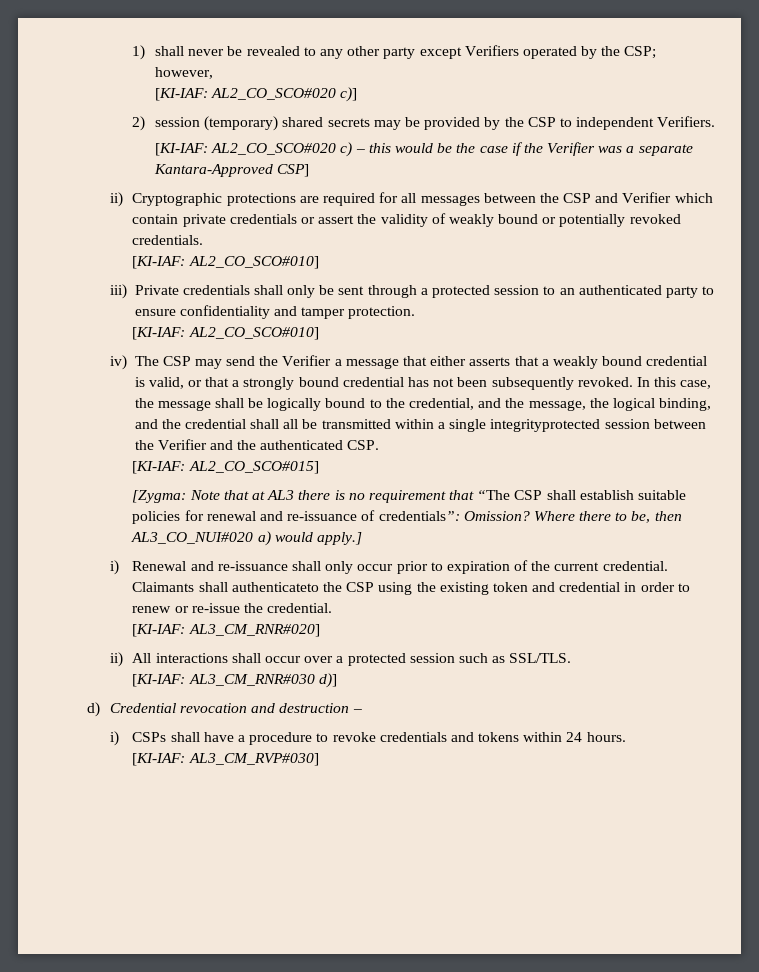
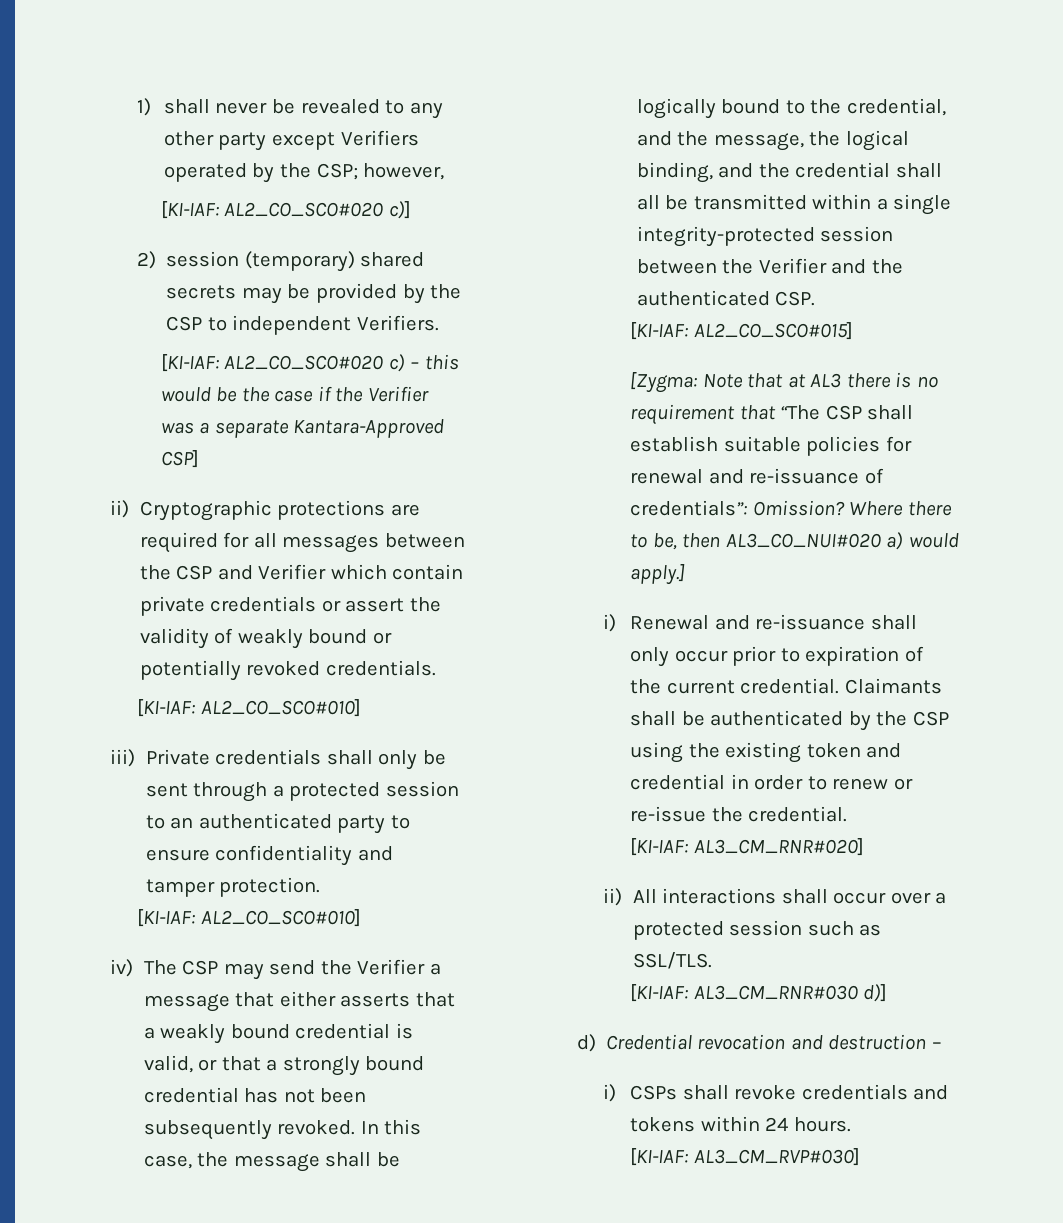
[490,419,601,432] integrityprotected -> [636,226,815,247] integrity-protected
[231,582,319,592] authenticateto -> [681,710,871,731] be authenticated by
[203,732,329,745] have a procedure to -> (729, 1092) none

